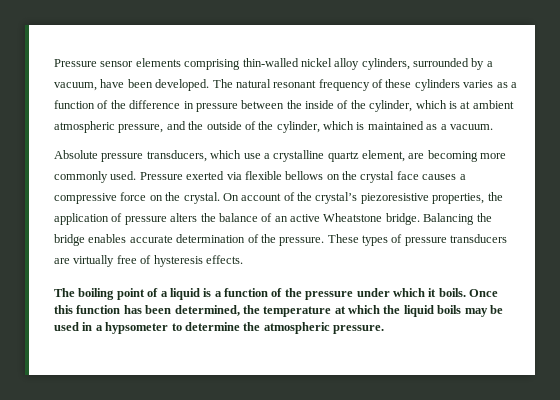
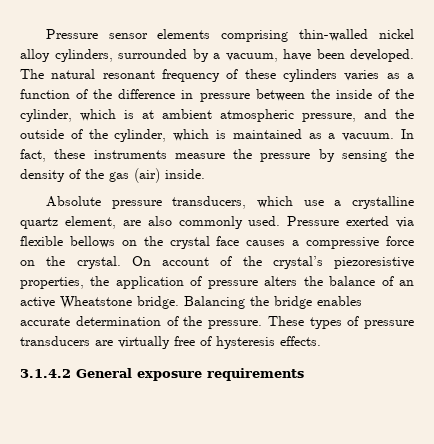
(493, 127) none -> [401,129,415,139] [20,149,414,162] [20,168,205,183] In fact, these instruments measure the pressure by sensing the density of the gas (air) inside.
[427,150,507,162] becoming more -> [147,216,172,226] also
[54,288,498,300] [54,305,503,317] [54,322,384,334] The boiling point of a liquid is a function of the pressure under which it boils. Once this function has been determined, the temperature at which the liquid boils may be used in a hypsometer to determine the atmospheric pressure. -> [20,368,304,381] 3.1.4.2 General exposure requirements

